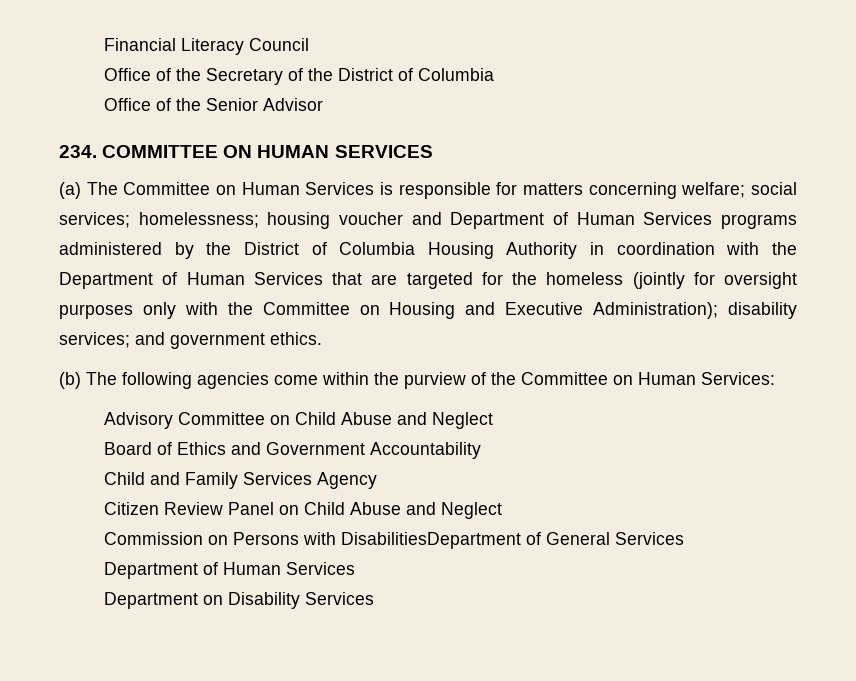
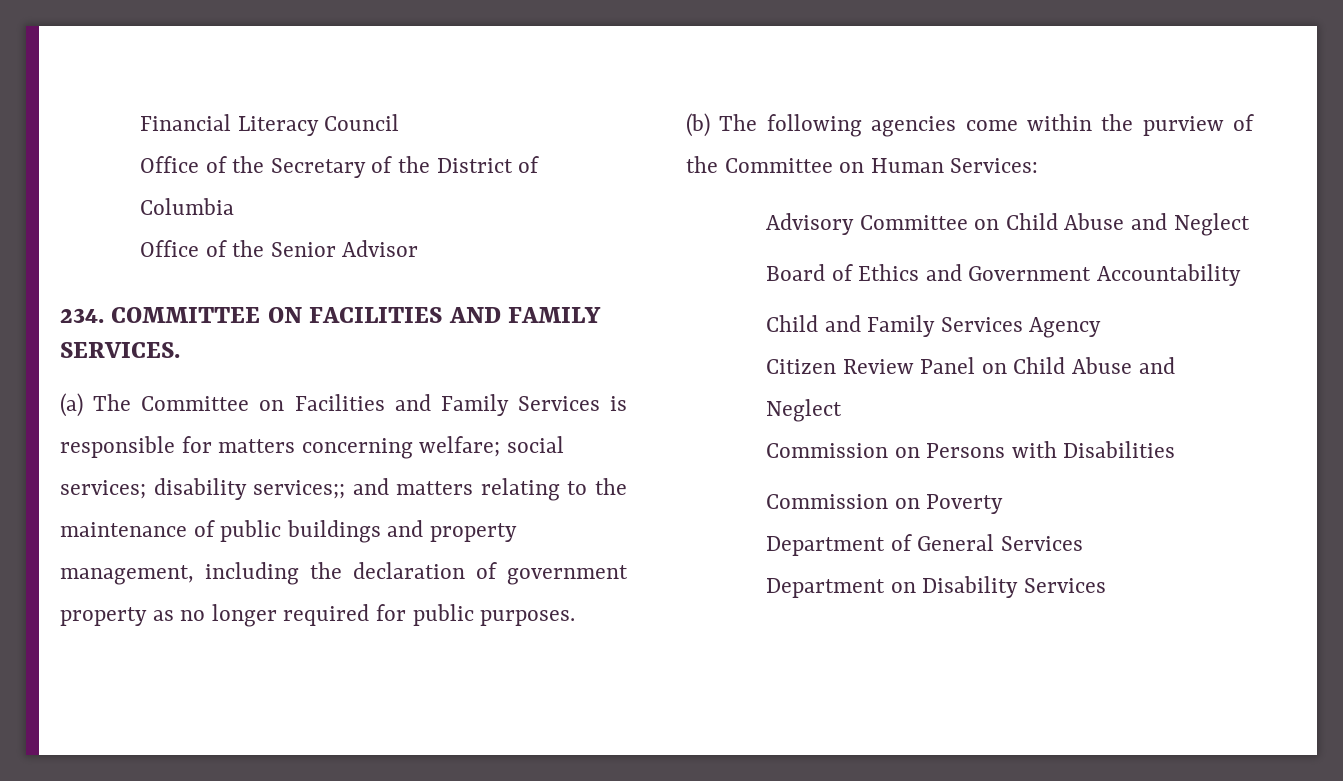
[257,145,433,158] HUMAN SERVICES -> [309,307,602,323] [60,342,180,358] FACILITIES AND FAMILY SERVICES.
[241,182,300,195] Human -> [294,394,509,416] Facilities and Family
[138,212,797,229] [59,242,797,259] [59,272,797,289] [59,302,797,319] [59,332,322,349] homelessness; housing voucher and Department of Human Services programs administered by the District of Columbia Housing Authority in coordination with the Department of Human Services that are targeted for the homeless (jointly for oversight purposes only with the Committee on Housing and Executive Administration); disability services; and government ethics. -> [153,478,627,501] [60,520,518,543] [60,562,628,585] [60,604,576,627] disability services;; and matters relating to the maintenance of public buildings and property management, including the declaration of government property as no longer required for public purposes.
[340,532,684,549] [103,562,281,579] DisabilitiesDepartment of General Services // Department of Human -> [1063,441,1176,458] [766,494,1004,514] [766,534,995,556] Disabilities // Commission on Poverty // Department of General

